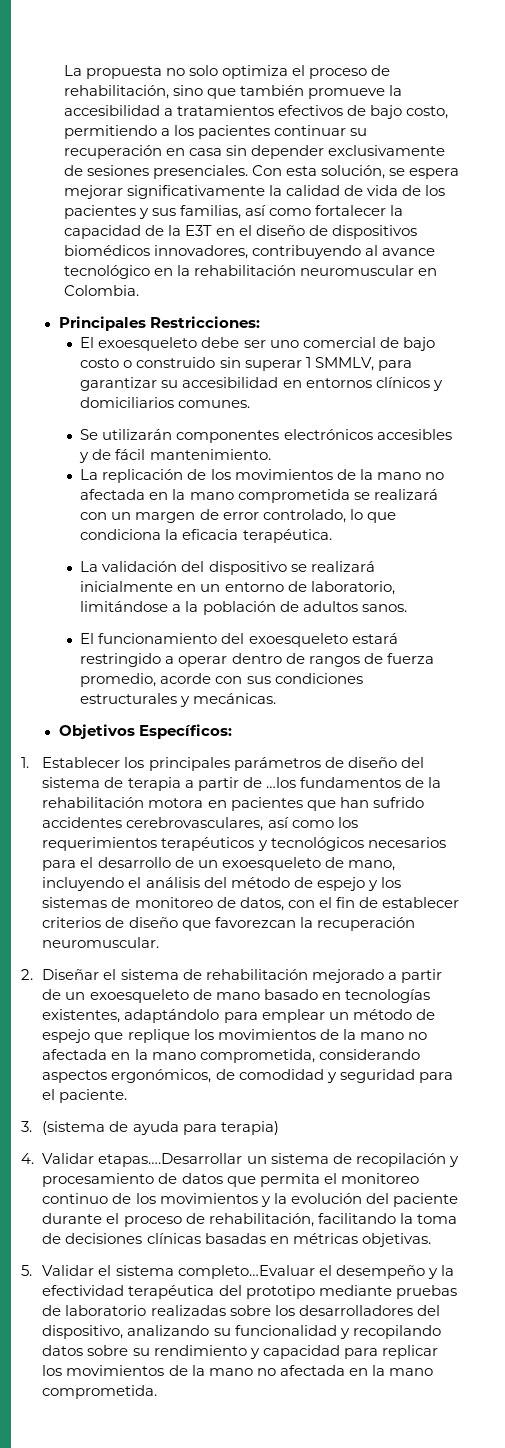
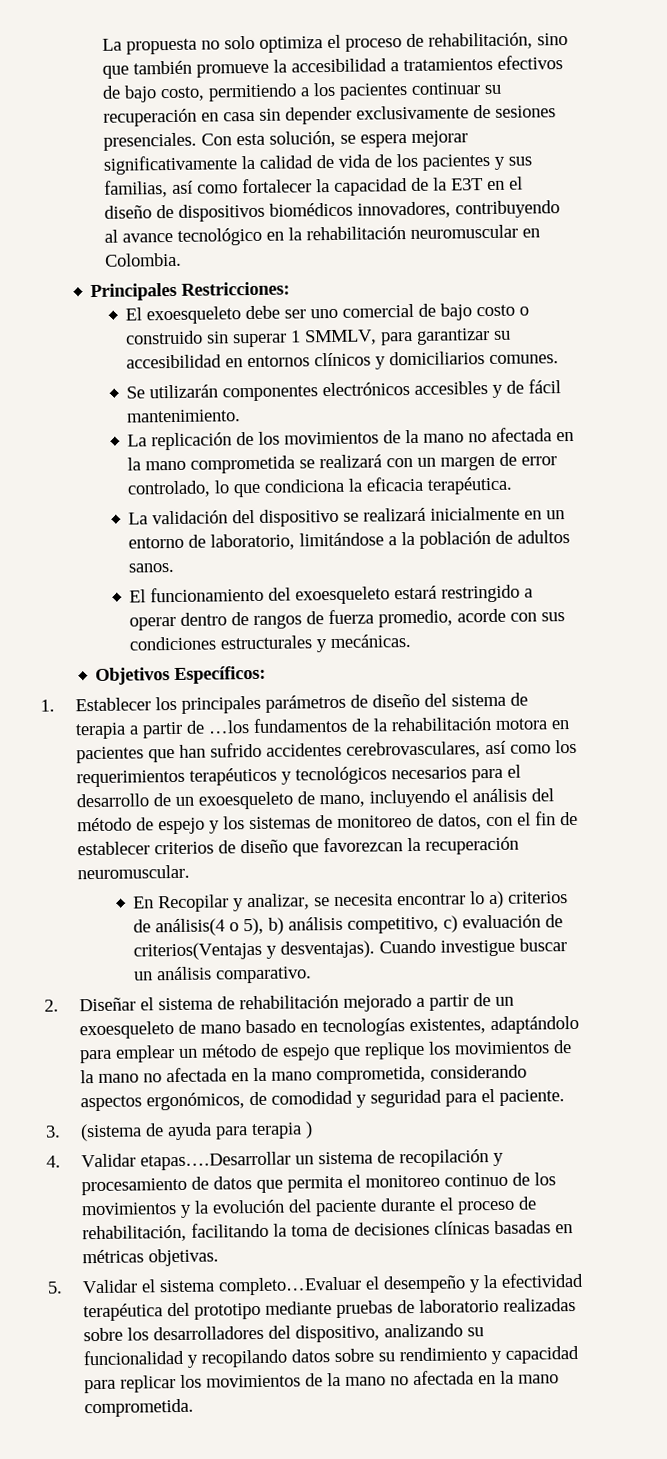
(160, 942) none -> [133,890,569,913] [133,914,564,937] [133,938,568,961] [134,966,313,984] // En Recopilar y analizar, se necesita encontrar lo a) criterios de análisis(4 o 5), b) análisis competitivo, c) evaluación de criterios(Ventajas y desventajas). Cuando investigue buscar un análisis comparativo.
[220,1121,279,1135] terapia) -> [251,1121,314,1140] terapia )

